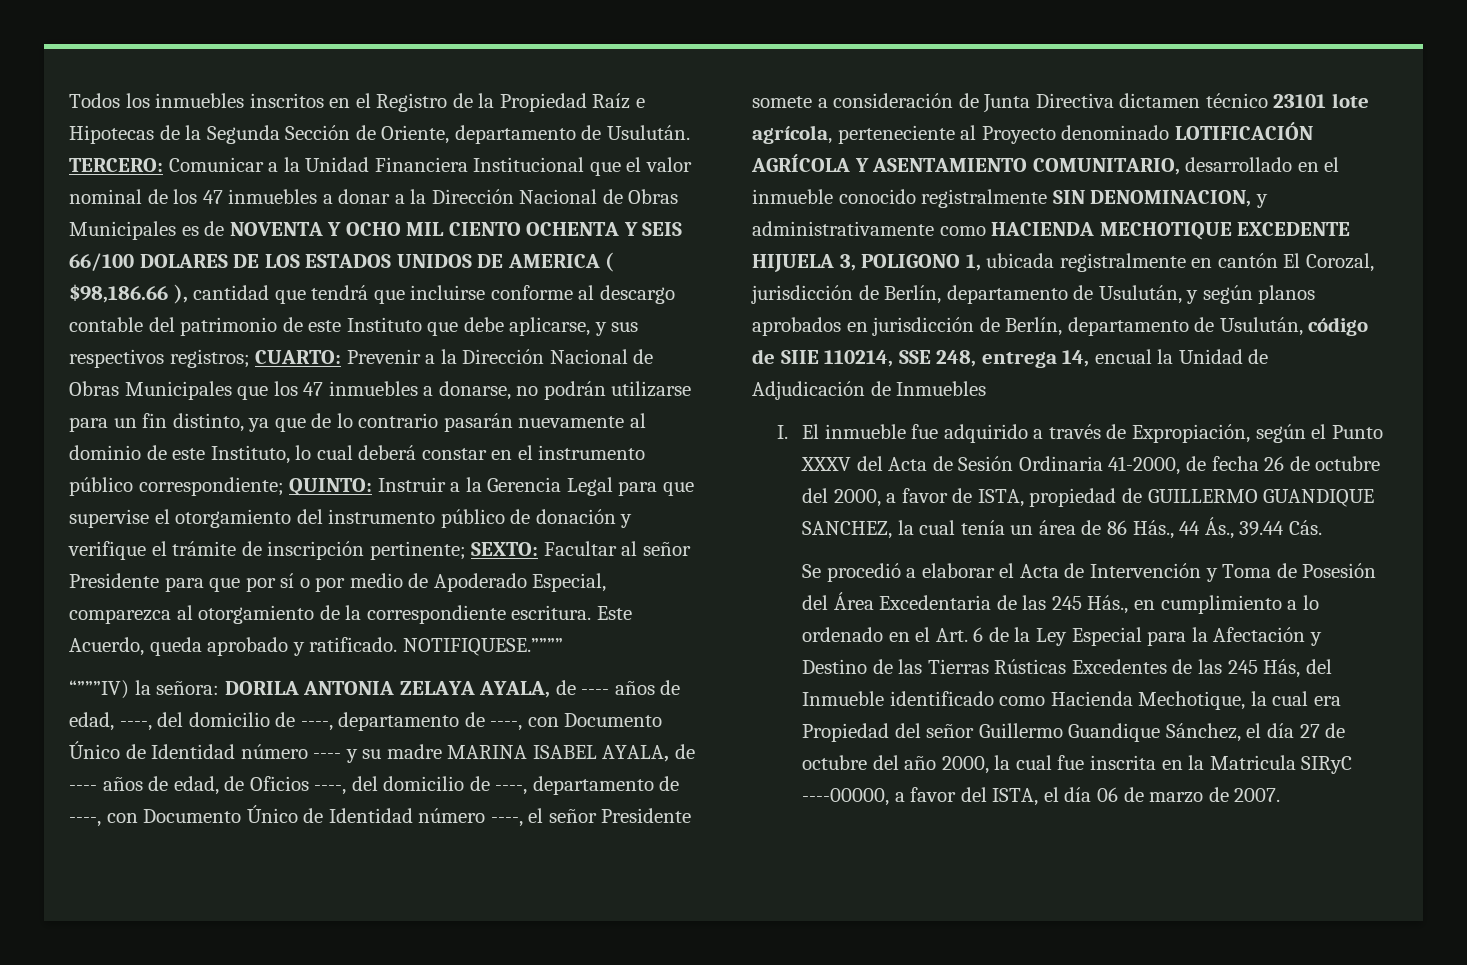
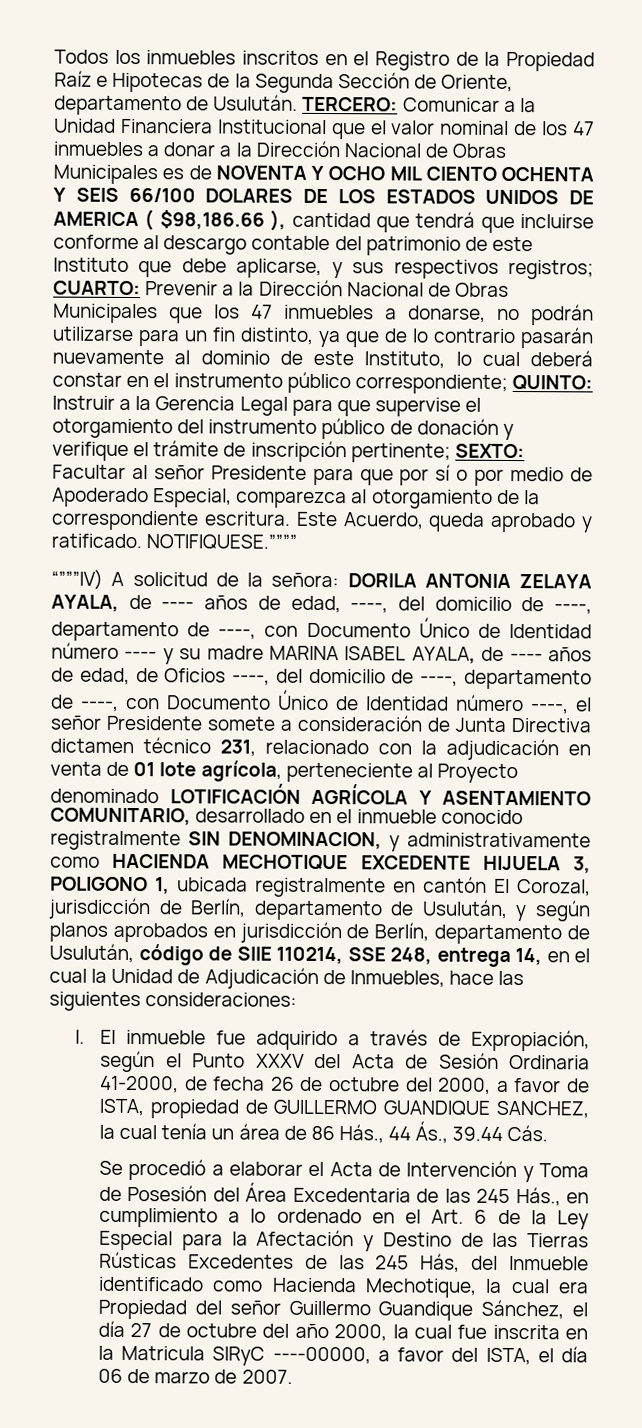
(129, 689) none -> [111,571,239,587] A solicitud de
[1273,94,1327,108] 23101 -> [220,738,591,761] [50,761,156,777] 231, relacionado con la adjudicación en venta de 01
[1094,349,1152,364] encual -> [546,948,590,963] [49,968,87,983] en el cual
[896,381,987,396] Inmuebles -> [349,970,525,988] [49,991,298,1012] Inmuebles, hace las siguientes consideraciones:

